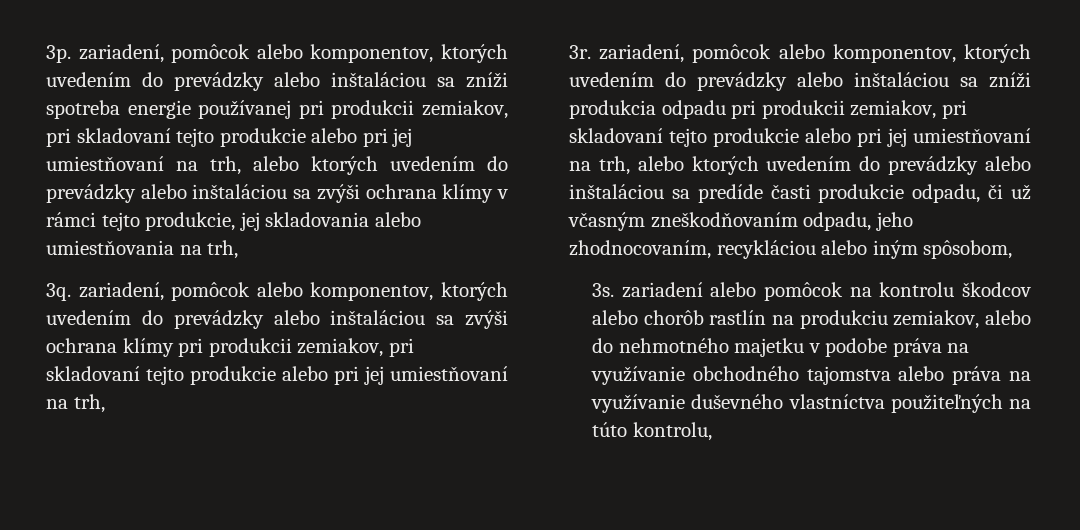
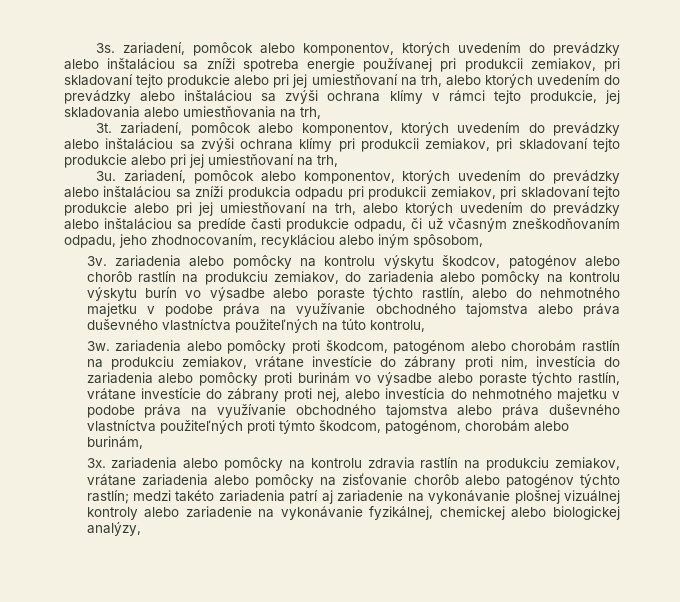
[46,45,71,63] 3p. -> [96,43,116,53] 3s.
[46,283,71,301] 3q. -> [96,123,113,133] 3t.
[569,45,591,59] 3r. -> [96,171,117,181] 3u.
[592,282,1031,301] 3s. zariadení alebo pomôcok na kontrolu škodcov -> [86,255,577,269] 3v. zariadenia alebo pomôcky na kontrolu výskytu škodcov, patogénov
(980, 319) none -> [345,271,621,285] [86,287,464,301] do zariadenia alebo pomôcky na kontrolu výskytu burín vo výsadbe alebo poraste týchto rastlín,
[1009,371,1031,381] [591,394,686,413] na využívanie -> (620, 310) none
(712, 431) none -> [86,340,620,354] [86,356,620,370] [86,372,620,386] [86,388,621,402] [86,404,620,418] [86,420,569,434] [86,436,143,449] [86,457,621,471] [86,473,620,488] [86,490,620,504] [86,506,620,520] [86,522,141,536] // 3w. zariadenia alebo pomôcky proti škodcom, patogénom alebo chorobám rastlín na produkciu zemiakov, vrátane investície do zábrany proti nim, investícia do zariadenia alebo pomôcky proti burinám vo výsadbe alebo poraste týchto rastlín, vrátane investície do zábrany proti nej, alebo investícia do nehmotného majetku v podobe práva na využívanie obchodného tajomstva alebo práva duševného vlastníctva použiteľných proti týmto škodcom, patogénom, chorobám alebo burinám, // 3x. zariadenia alebo pomôcky na kontrolu zdravia rastlín na produkciu zemiakov, vrátane zariadenia alebo pomôcky na zisťovanie chorôb alebo patogénov týchto rastlín; medzi takéto zariadenia patrí aj zariadenie na vykonávanie plošnej vizuálnej kontroly alebo zariadenie na vykonávanie fyzikálnej, chemickej alebo biologickej analýzy,

